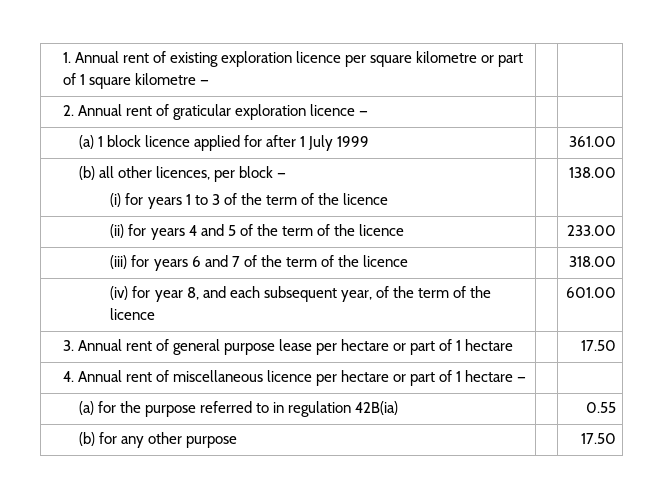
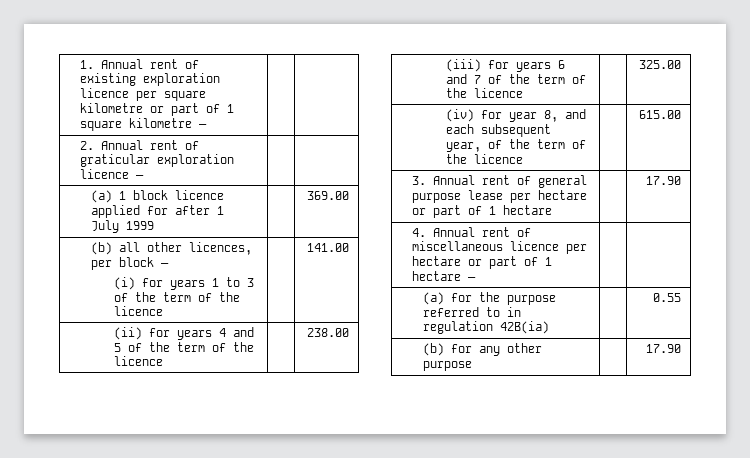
[569,136,617,147] 361.00 -> [306,191,349,200] 369.00
[569,167,617,178] 138.00 -> [306,243,349,252] 141.00
[567,225,617,236] 233.00 -> [306,328,349,337] 238.00
[569,256,617,267] 318.00 -> [638,60,681,69] 325.00
[566,287,617,298] 601.00 -> [638,110,681,119] 615.00
[581,340,617,351] 17.50 -> [645,176,681,185] 17.90
[581,433,617,444] 17.50 -> [645,344,681,353] 17.90

